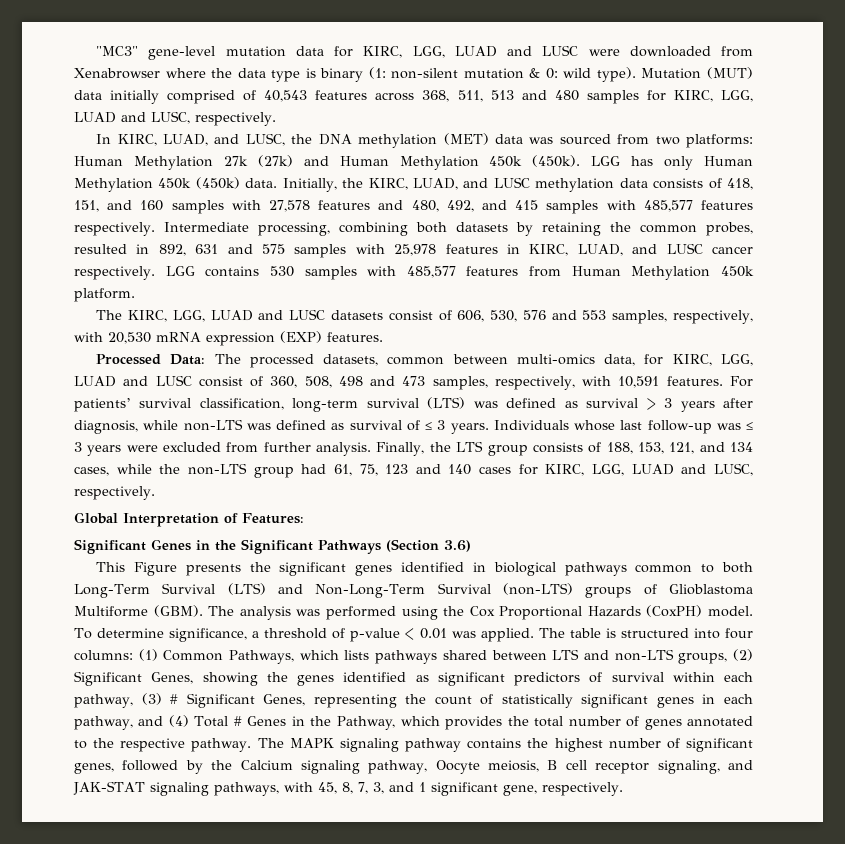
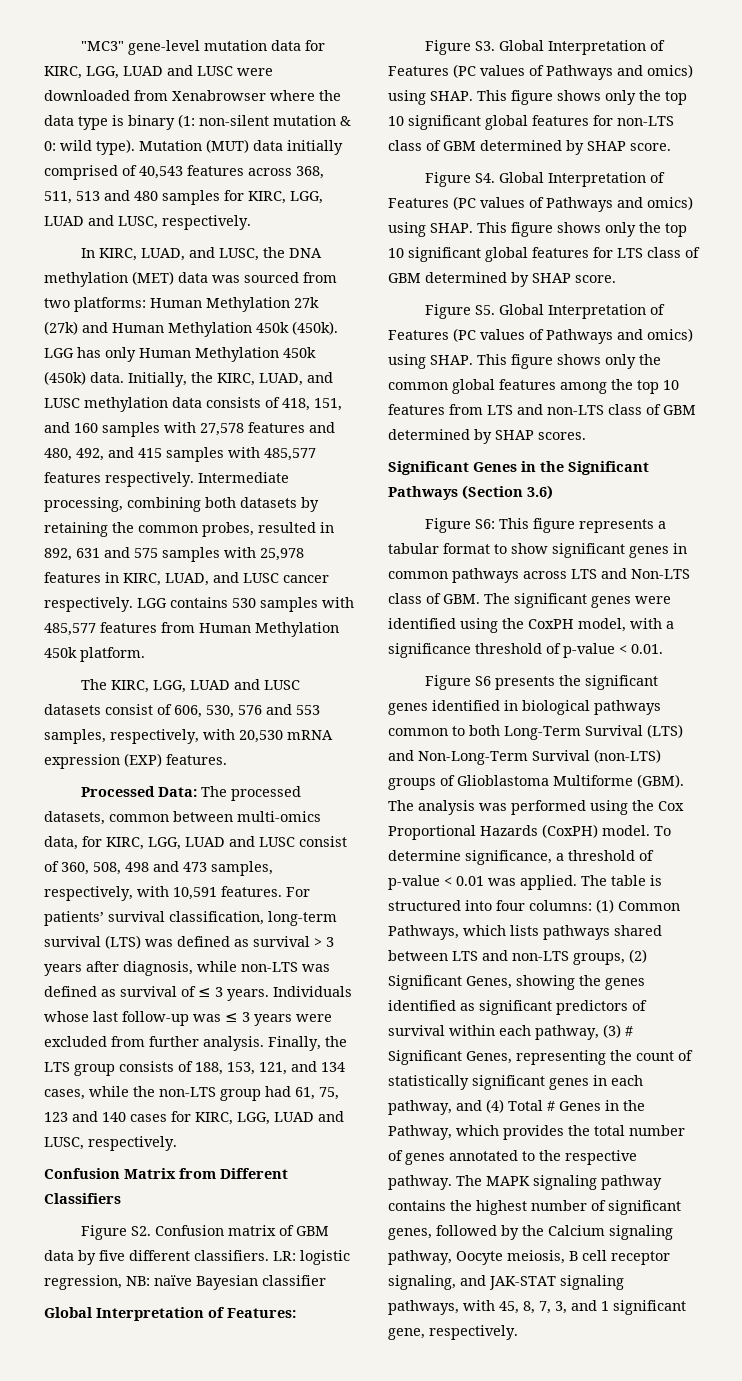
[74,512,304,527] Global Interpretation of Features: -> [44,1168,288,1179] [44,1193,121,1204] [81,1225,330,1240] [44,1250,350,1265] [44,1275,326,1290] [44,1307,296,1321] [425,40,666,55] [388,64,693,80] [388,90,687,105] [388,115,674,130] [388,140,671,155] [425,172,666,187] [388,196,693,212] [388,222,687,237] [388,247,700,262] [388,272,616,287] [425,304,666,319] [388,328,693,344] [388,354,661,369] [388,379,679,394] [388,404,696,415] [388,429,586,444] Confusion Matrix from Different Classifiers // Figure S2. Confusion matrix of GBM data by five different classifiers. LR: logistic regression, NB: naïve Bayesian classifier // Global Interpretation of Features: // Figure S3. Global Interpretation of Features (PC values of Pathways and omics) using SHAP. This figure shows only the top 10 significant global features for non-LTS class of GBM determined by SHAP score. // Figure S4. Global Interpretation of Features (PC values of Pathways and omics) using SHAP. This figure shows only the top 10 significant global features for LTS class of GBM determined by SHAP score. // Figure S5. Global Interpretation of Features (PC values of Pathways and omics) using SHAP. This figure shows only the common global features among the top 10 features from LTS and non-LTS class of GBM determined by SHAP scores.
[96,562,177,576] This Figure -> [425,518,667,533] [388,543,687,558] [388,568,690,583] [388,593,671,608] [388,618,674,633] [388,643,663,658] [425,675,492,690] Figure S6: This figure represents a tabular format to show significant genes in common pathways across LTS and Non-LTS class of GBM. The significant genes were identified using the CoxPH model, with a significance threshold of p-value < 0.01. // Figure S6

